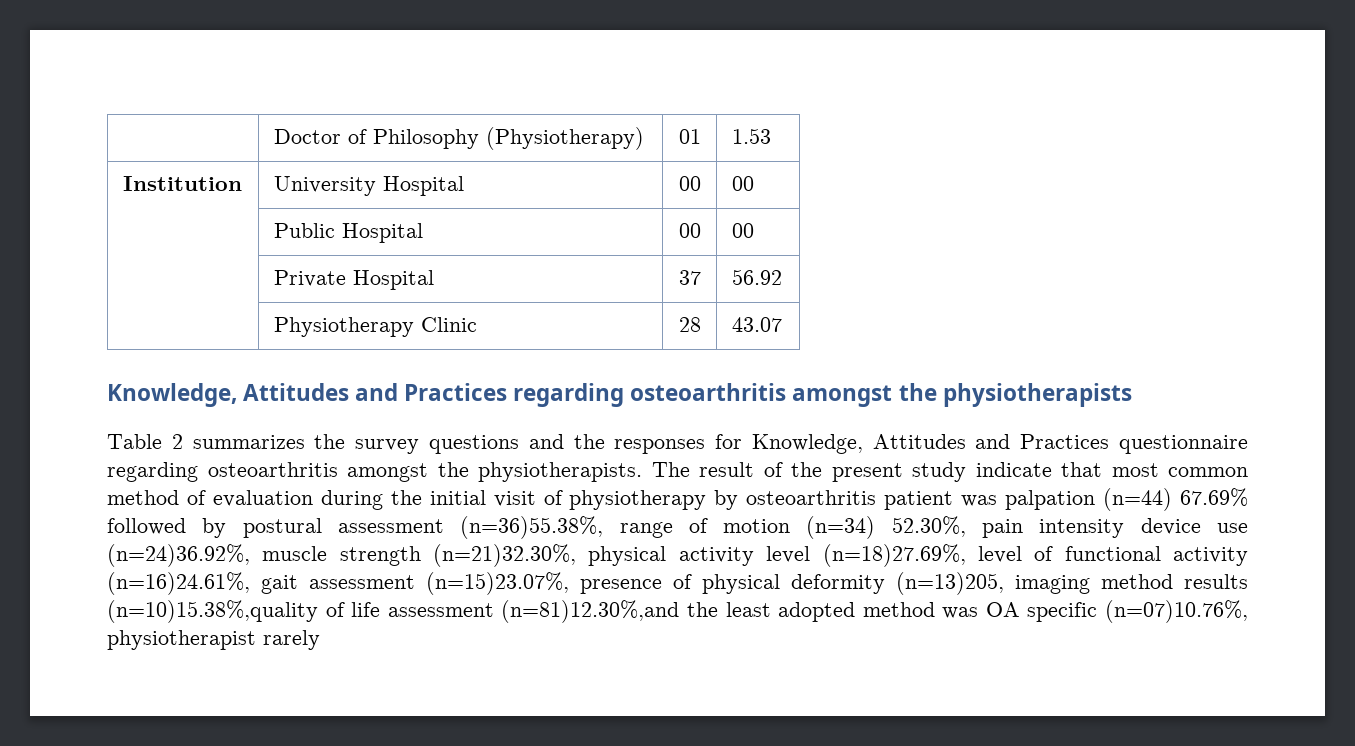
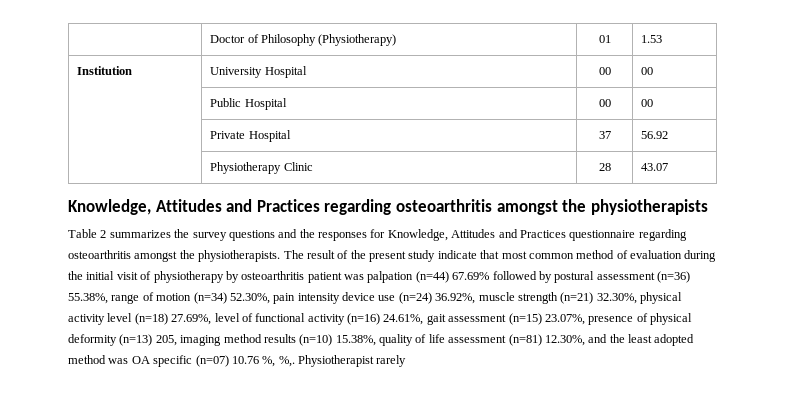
[460,516,604,539] (n=36)55.38%, -> [657,271,690,283] [68,293,108,304] (n=36) 55.38%,
[107,544,577,567] (n=24)36.92%, muscle strength (n=21)32.30%, -> [398,292,637,304] (n=24) 36.92%, muscle strength (n=21) 32.30%,
[822,544,966,567] (n=18)27.69%, -> [134,313,212,325] (n=18) 27.69%,
[107,572,569,595] (n=16)24.61%, gait assessment (n=15)23.07%, -> [347,313,585,325] (n=16) 24.61%, gait assessment (n=15) 23.07%,
[896,572,1004,595] (n=13)205, -> [119,334,177,346] (n=13) 205,
[107,600,680,623] (n=10)15.38%,quality of life assessment (n=81)12.30%,and -> [299,334,608,346] (n=10) 15.38%, quality of life assessment (n=81) 12.30%, and
[1105,600,1249,623] [107,630,256,650] (n=07)10.76%, physiotherapist -> [195,355,374,367] (n=07) 10.76 %, %,. Physiotherapist

